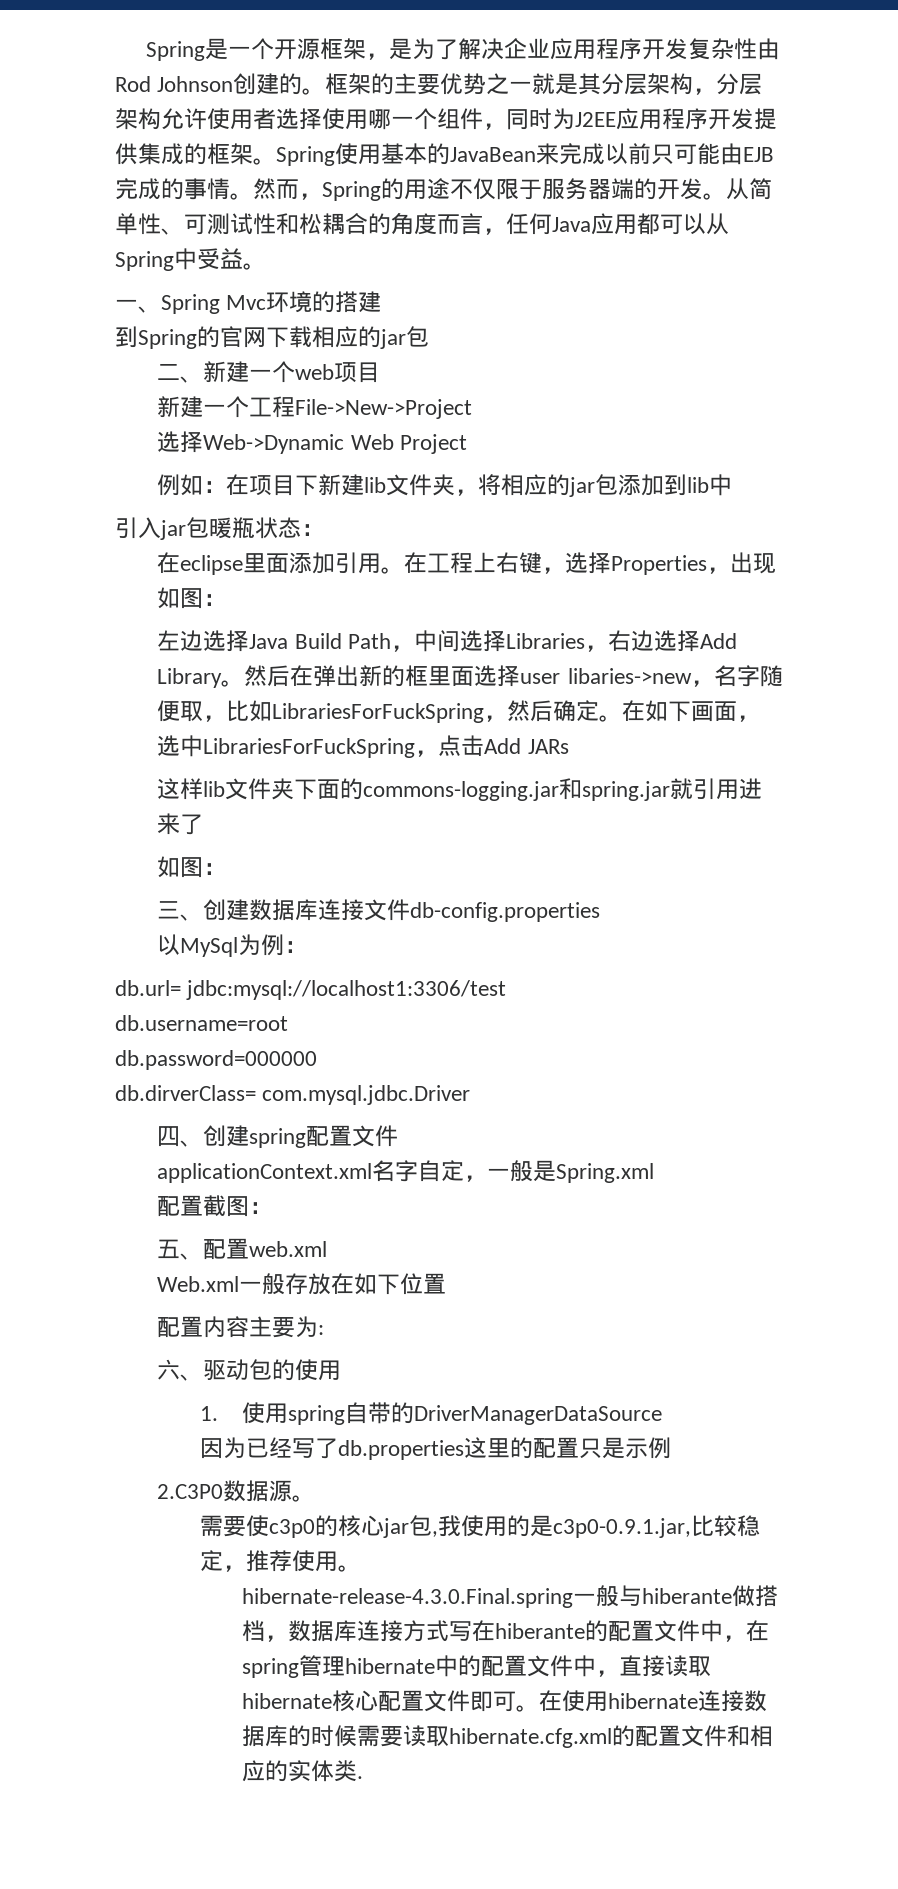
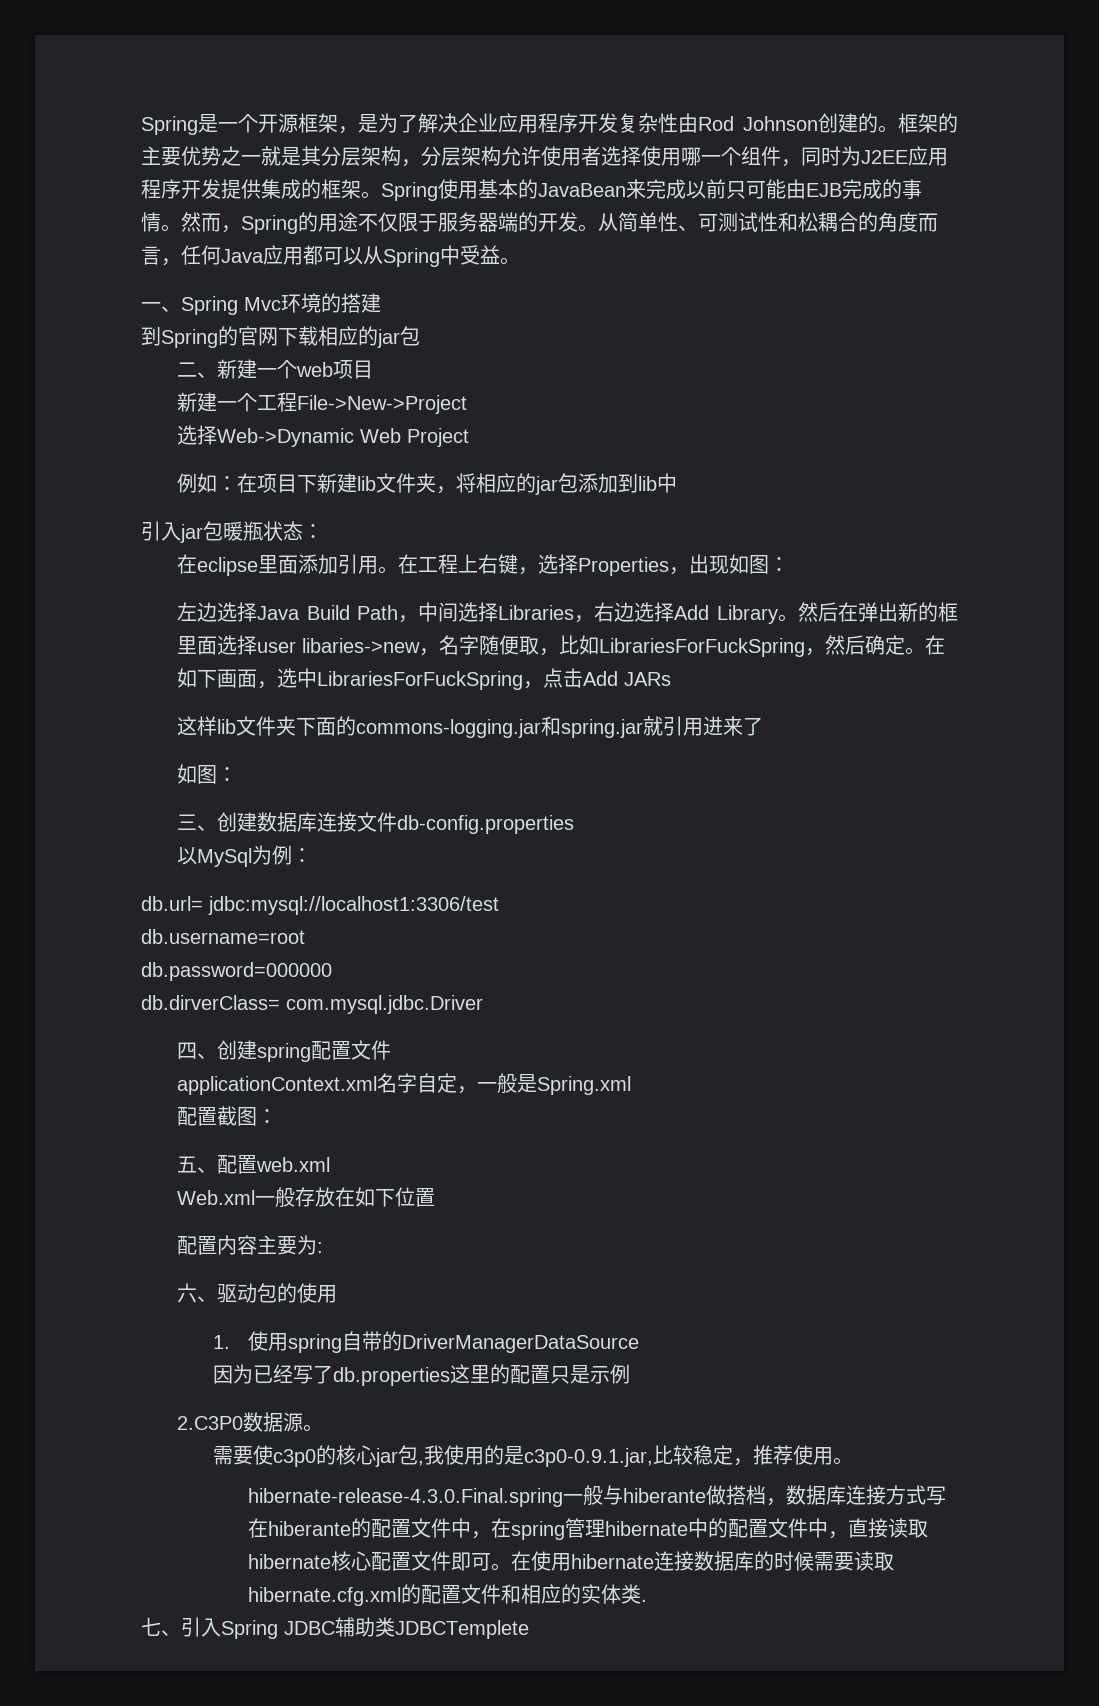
(363, 1777) none -> [141,1617,529,1639] // 七、引入Spring JDBC辅助类JDBCTemplete

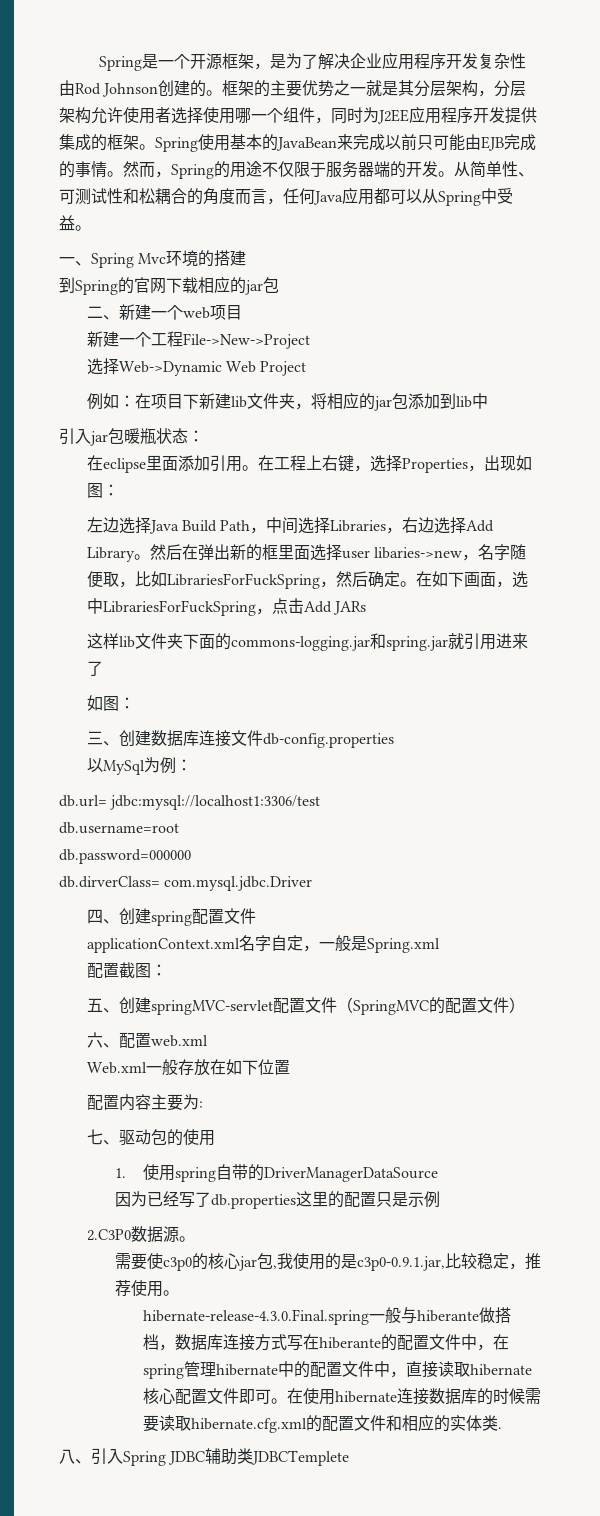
(217, 1170) none -> [118,997,525,1015] [86,1032,119,1048] 创建springMVC-servlet配置文件（SpringMVC的配置文件） // 六、
[176,1283,197,1303] 六 -> [86,1129,103,1145] 七
[141,1617,161,1636] 七 -> [59,1449,75,1464] 八

